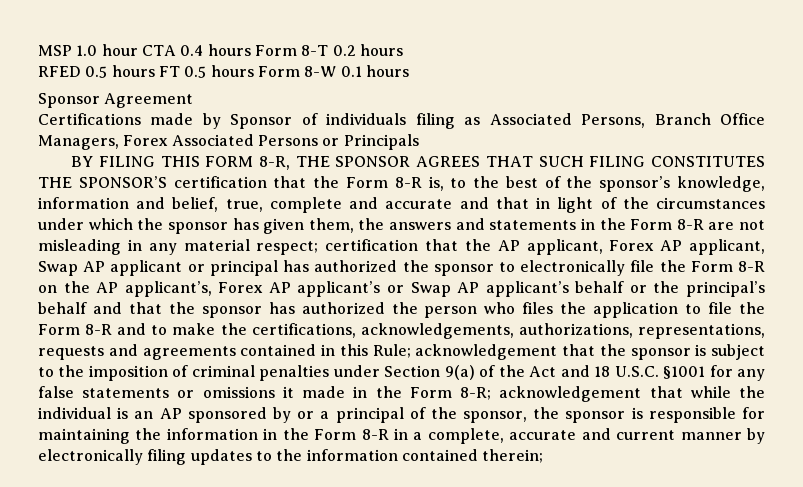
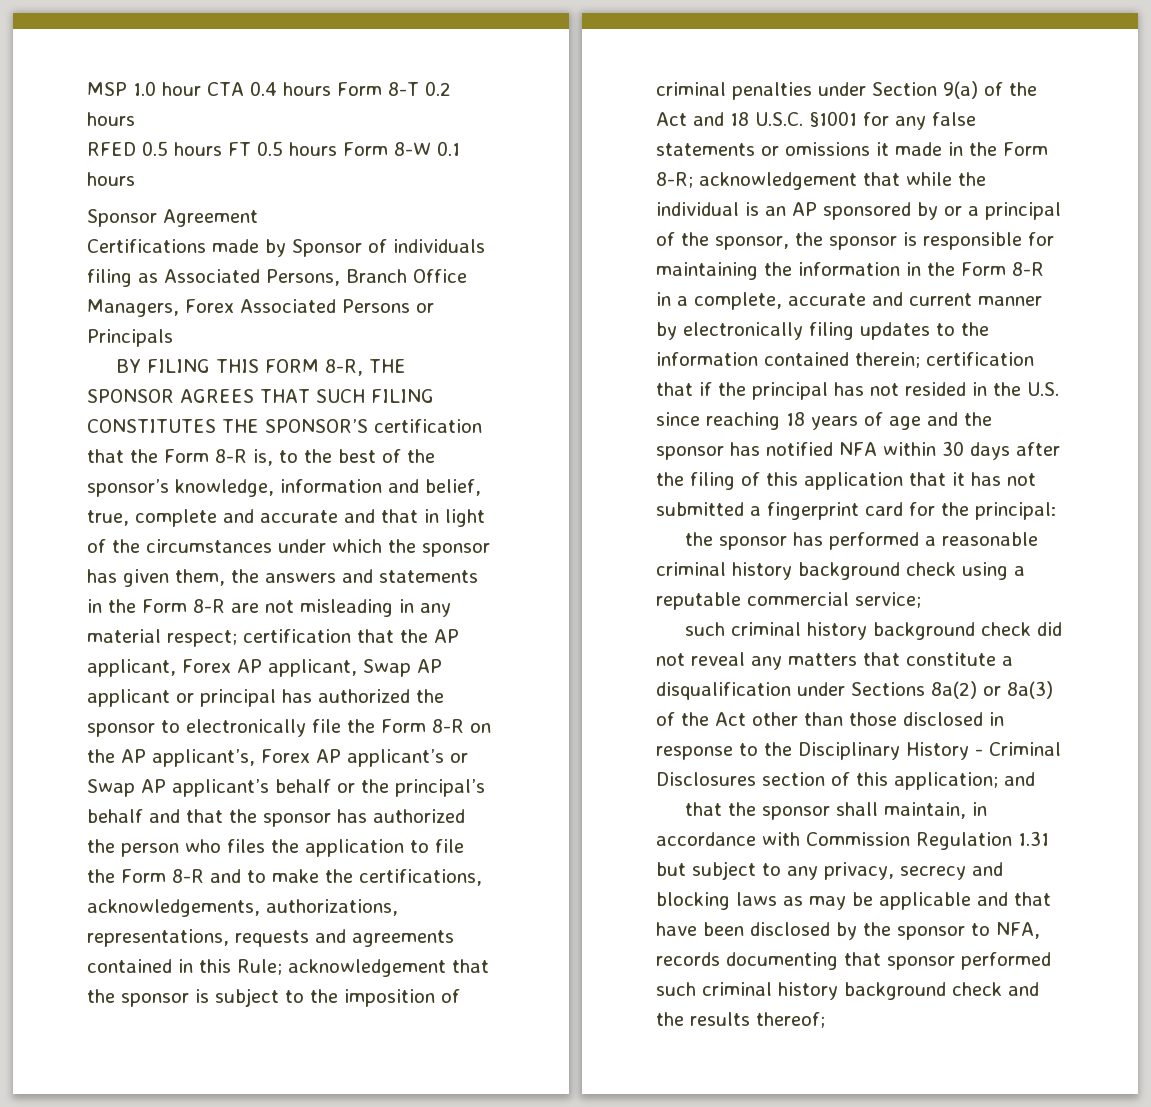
(544, 456) none -> [926,352,1034,366] [656,382,1059,400] [656,412,992,430] [656,441,1060,460] [656,472,1036,490] [656,502,1056,520] [684,532,1038,550] [656,562,1025,580] [656,592,921,610] [684,622,1062,640] [656,652,1013,670] [656,681,1053,700] [656,712,1004,726] [656,742,1061,760] [656,772,1035,790] [684,802,987,820] [656,831,1049,850] [656,861,1003,880] [656,892,1051,910] [656,922,1040,940] [656,952,1051,970] [656,982,1039,1000] [656,1012,825,1028] certification that if the principal has not resided in the U.S. since reaching 18 years of age and the sponsor has notified NFA within 30 days after the filing of this application that it has not submitted a fingerprint card for the principal: // the sponsor has performed a reasonable criminal history background check using a reputable commercial service; // such criminal history background check did not reveal any matters that constitute a disqualification under Sections 8a(2) or 8a(3) of the Act other than those disclosed in response to the Disciplinary History - Criminal Disclosures section of this application; and // that the sponsor shall maintain, in accordance with Commission Regulation 1.31 but subject to any privacy, secrecy and blocking laws as may be applicable and that have been disclosed by the sponsor to NFA, records documenting that sponsor performed such criminal history background check and the results thereof;

